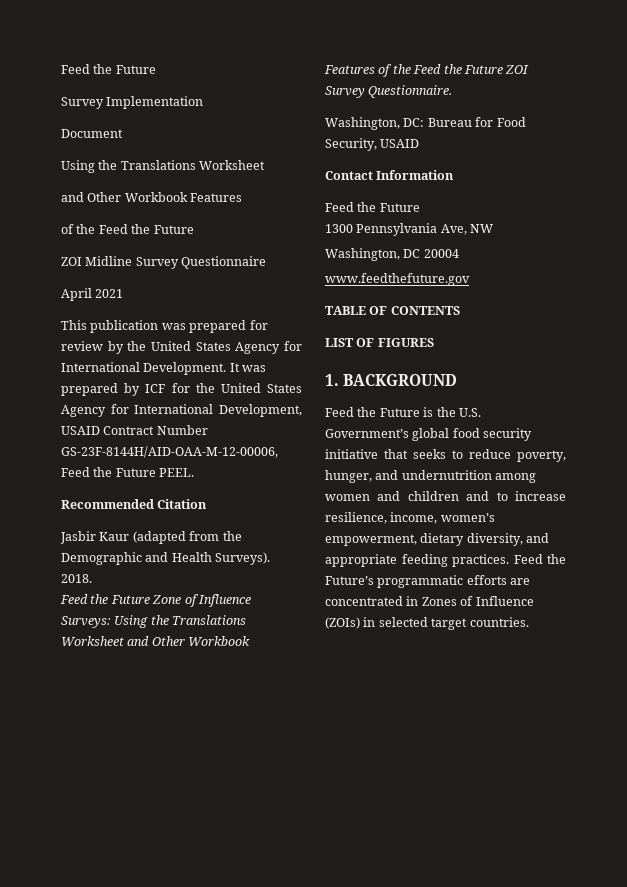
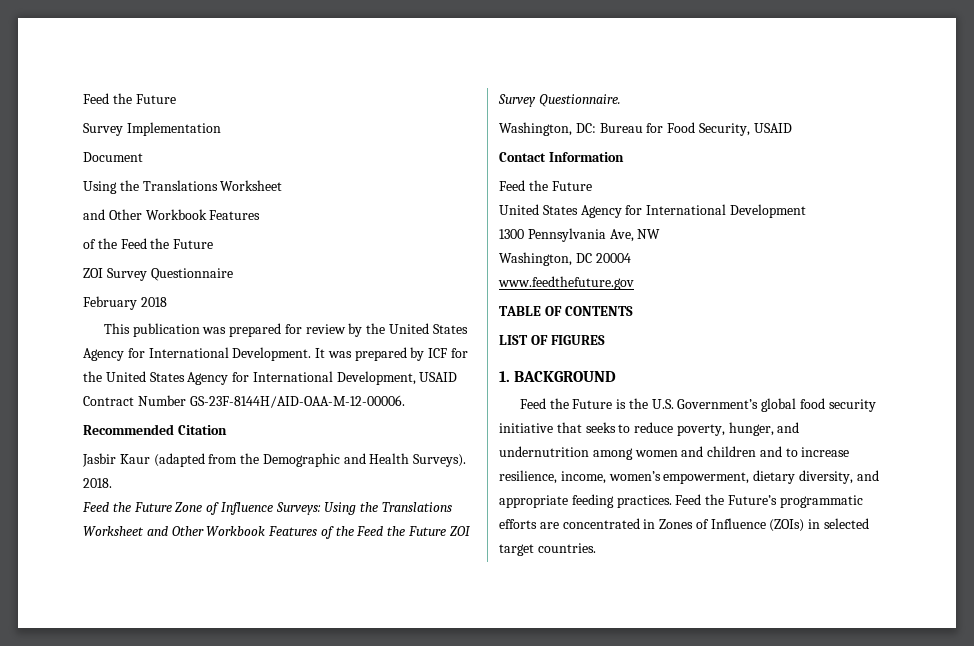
[85,256,133,266] Midline -> (103, 273) none
[61,288,124,301] April 2021 -> [83,296,167,310] February 2018
[61,446,278,458] [61,467,195,477] GS-23F-8144H/AID-OAA-M-12-00006, Feed the Future PEEL. -> [189,395,405,408] GS-23F-8144H/AID-OAA-M-12-00006.
(420, 207) none -> [499,204,806,218] // United States Agency for International Development

